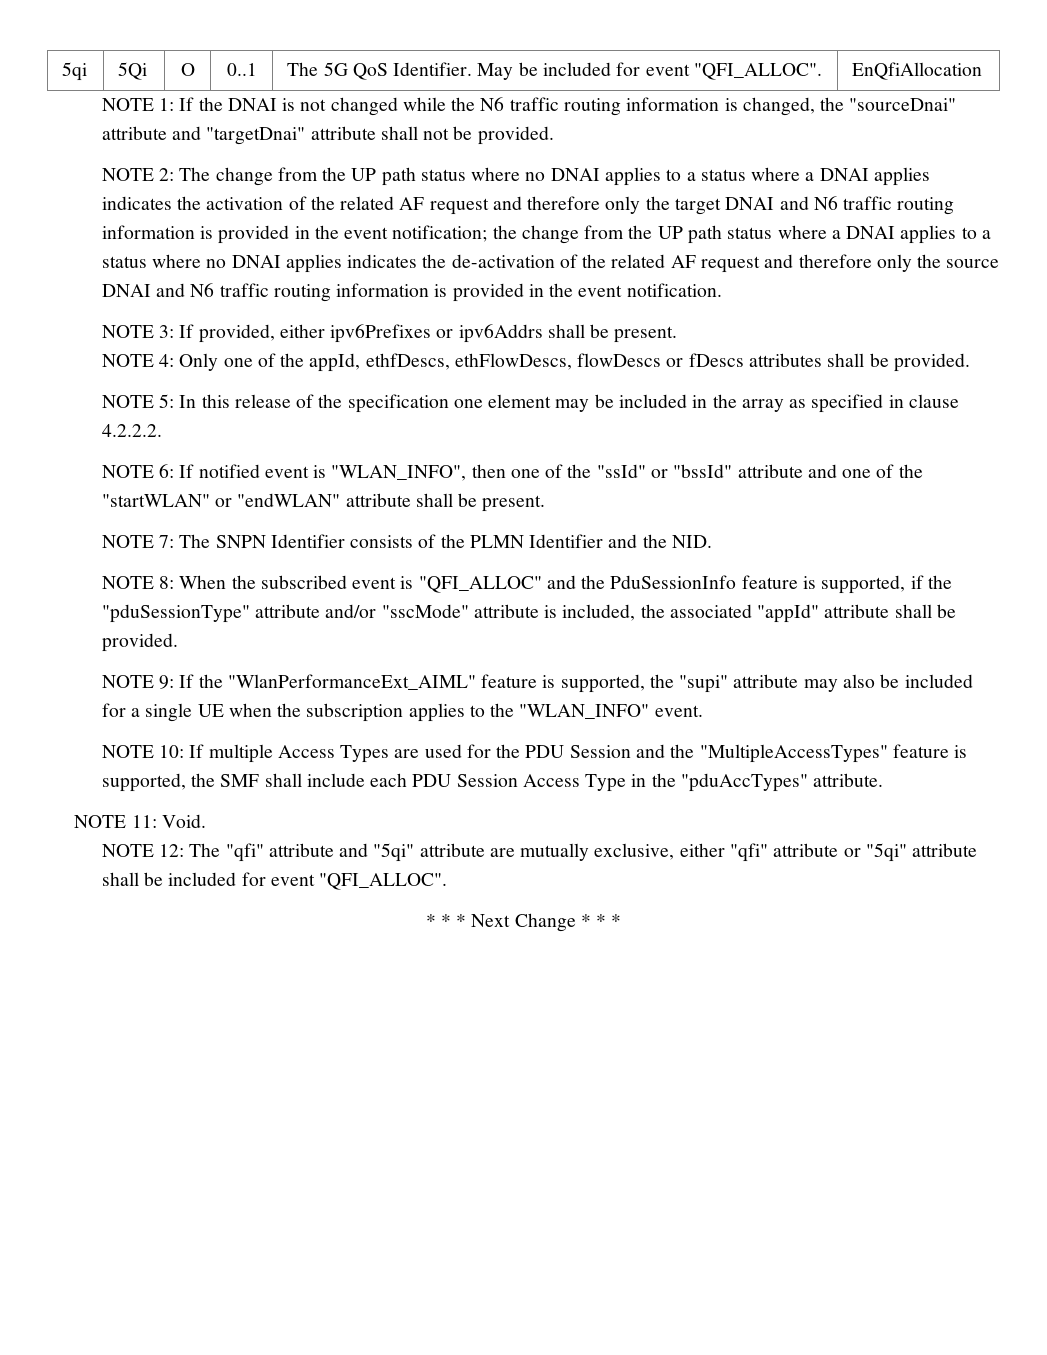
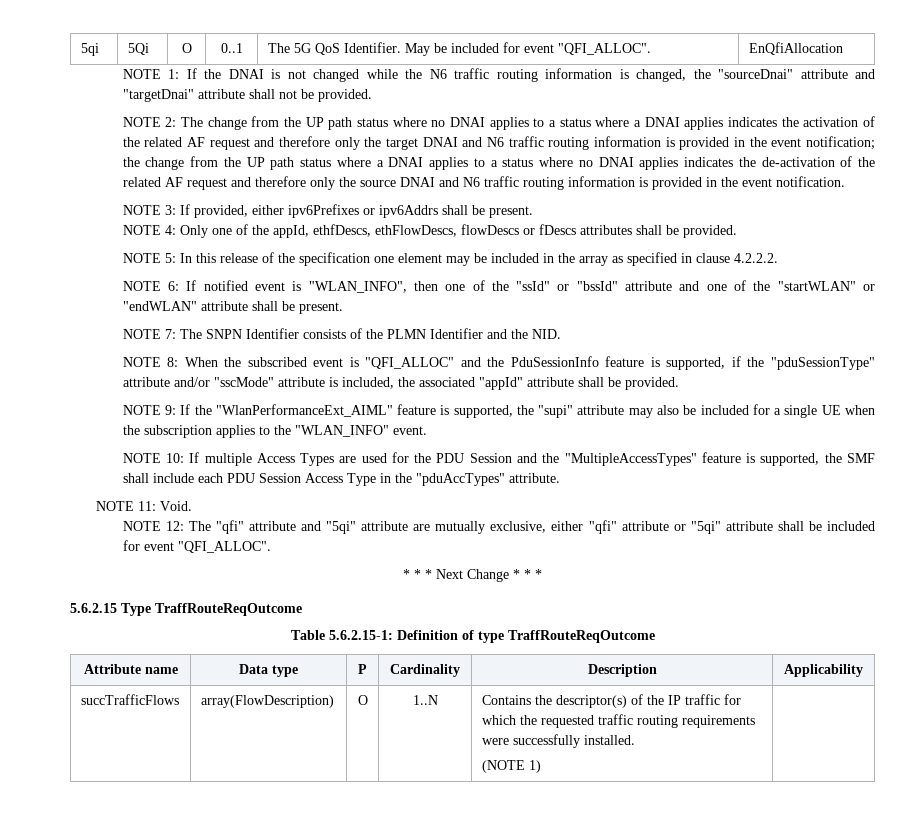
(622, 920) none -> [70,603,302,616] [290,630,655,643] [83,664,178,674] [239,664,298,677] [358,664,367,674] [390,664,460,677] [587,664,657,677] [784,664,863,677] [80,694,179,705] [200,695,334,708] [357,695,368,705] [412,695,438,705] [481,694,741,708] [481,714,755,728] [481,734,635,748] [481,760,541,773] // 5.6.2.15 Type TraffRouteReqOutcome // Table 5.6.2.15-1: Definition of type TraffRouteReqOutcome // Attribute name | Data type | P | Cardinality | Description | Applicability // succTrafficFlows | array(FlowDescription) | O | 1..N | Contains the descriptor(s) of the IP traffic for which the requested traffic routing requirements were successfully installed. // (NOTE 1) |

